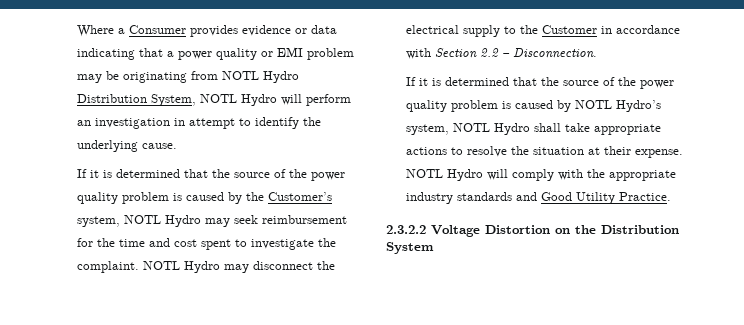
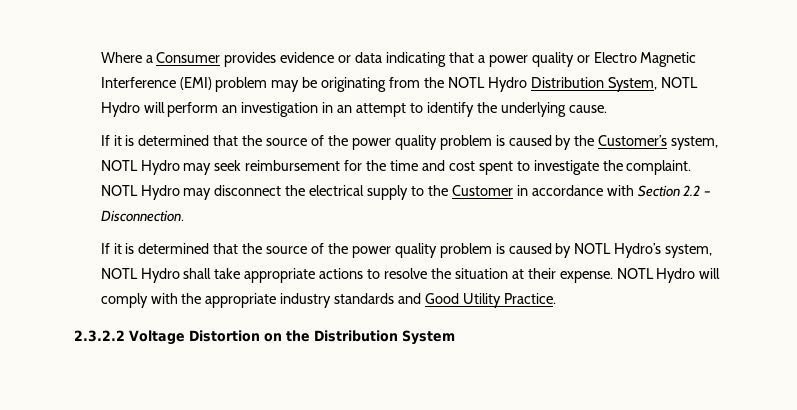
[276,47,303,57] EMI -> [593,52,697,67] [100,77,212,90] Electro Magnetic Interference (EMI)
(218, 75) none -> [424,77,445,88] the
(185, 122) none -> [337,105,353,113] an

